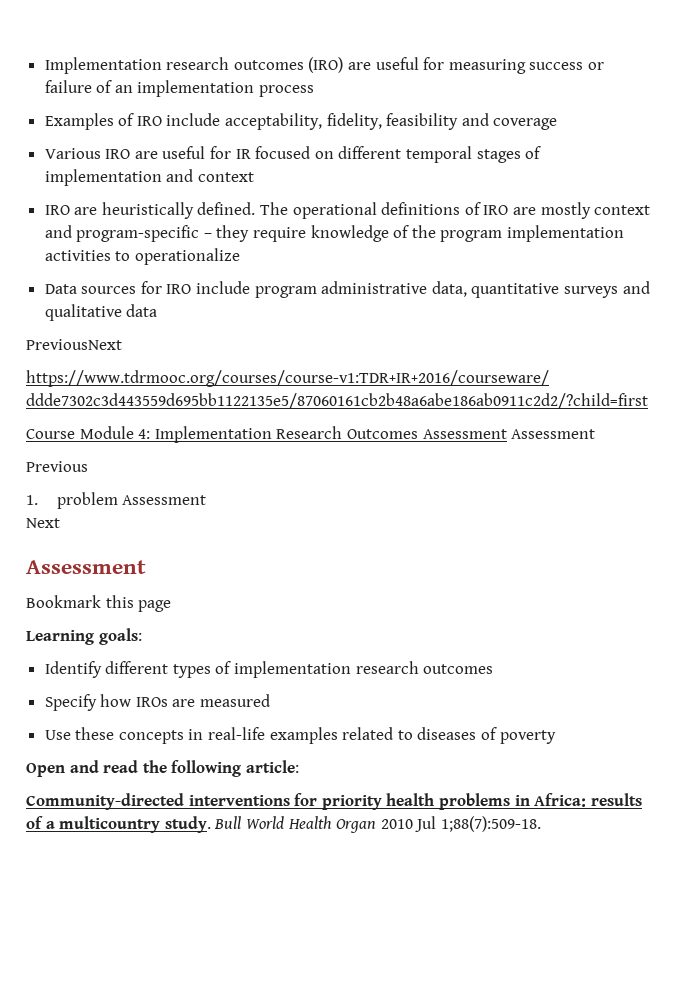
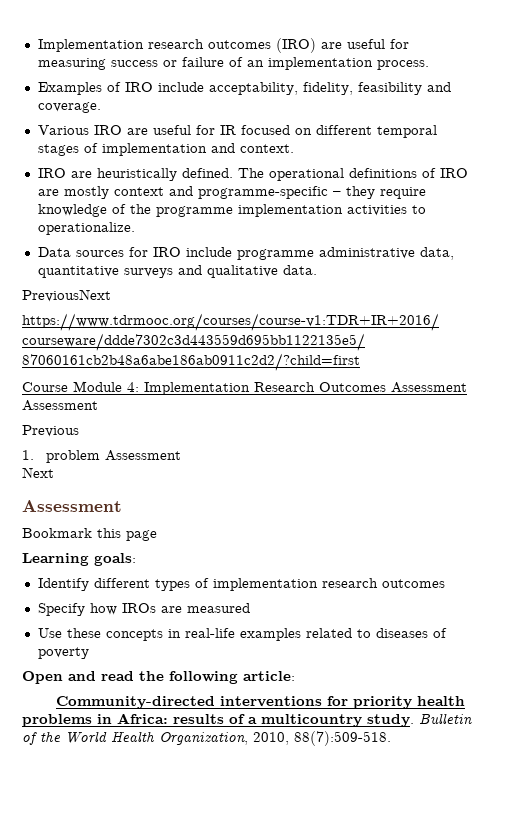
[259,85,315,97] process -> [376,60,429,70] process.
[493,118,558,130] coverage -> [37,102,101,113] coverage.
[197,172,254,182] context -> [239,144,294,153] context.
[76,225,200,242] program-specific -> [197,186,328,199] programme-specific
[440,230,503,242] program -> [155,206,233,217] programme
[134,248,240,265] operationalize -> [37,222,135,235] operationalize.
[254,286,317,298] program -> [236,249,314,260] programme
[126,304,158,317] data -> [282,265,317,275] data.
[214,816,541,833] Bull World Health Organ 2010 Jul 1;88(7):509-18. -> [419,713,472,725] [22,731,391,746] Bulletin of the World Health Organization, 2010, 88(7):509-518.

